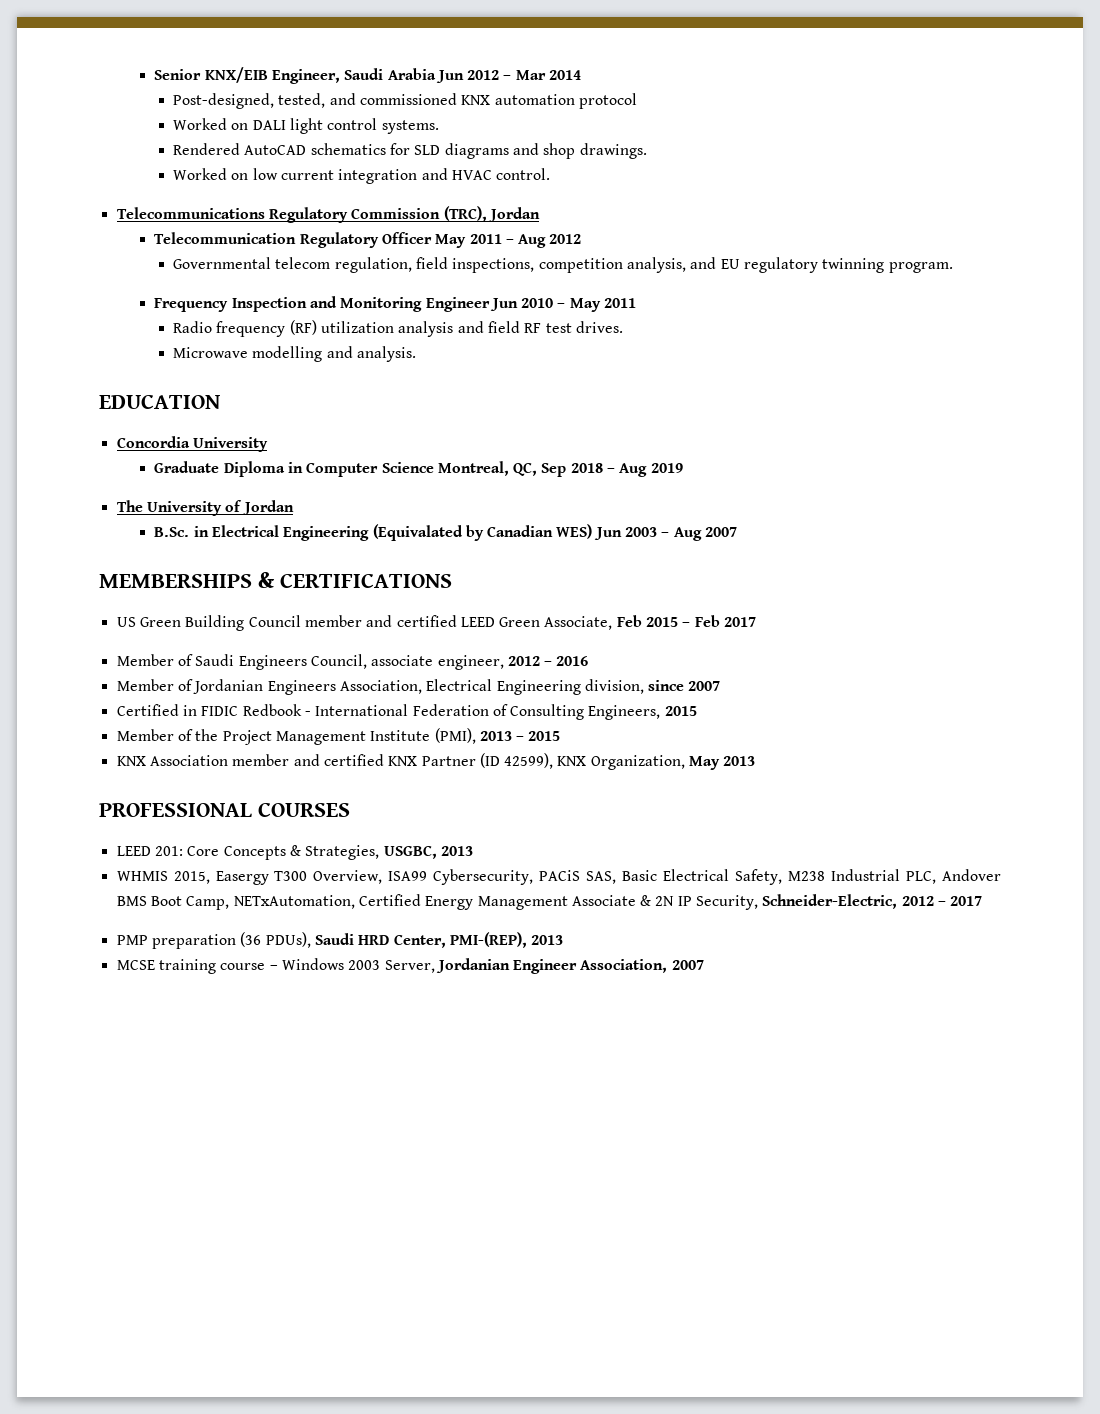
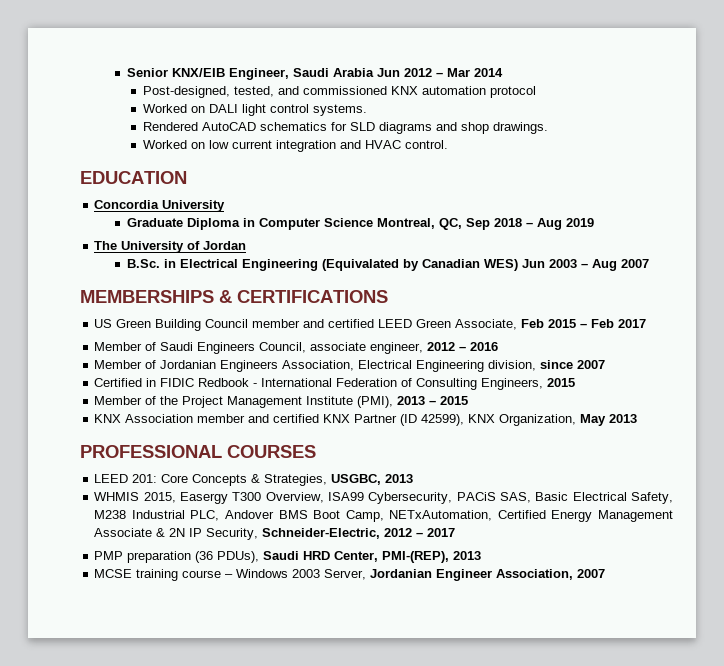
[116,206,540,223] [154,232,582,248] [173,257,953,273] [154,296,637,312] [173,320,623,337] [173,346,417,362] // Telecommunications Regulatory Commission (TRC), Jordan // Telecommunication Regulatory Officer May 2011 – Aug 2012 // Governmental telecom regulation, field inspections, competition analysis, and EU regulatory twinning program. // Frequency Inspection and Monitoring Engineer Jun 2010 – May 2011 // Radio frequency (RF) utilization analysis and field RF test drives. // Microwave modelling and analysis. -> (448, 144) none

